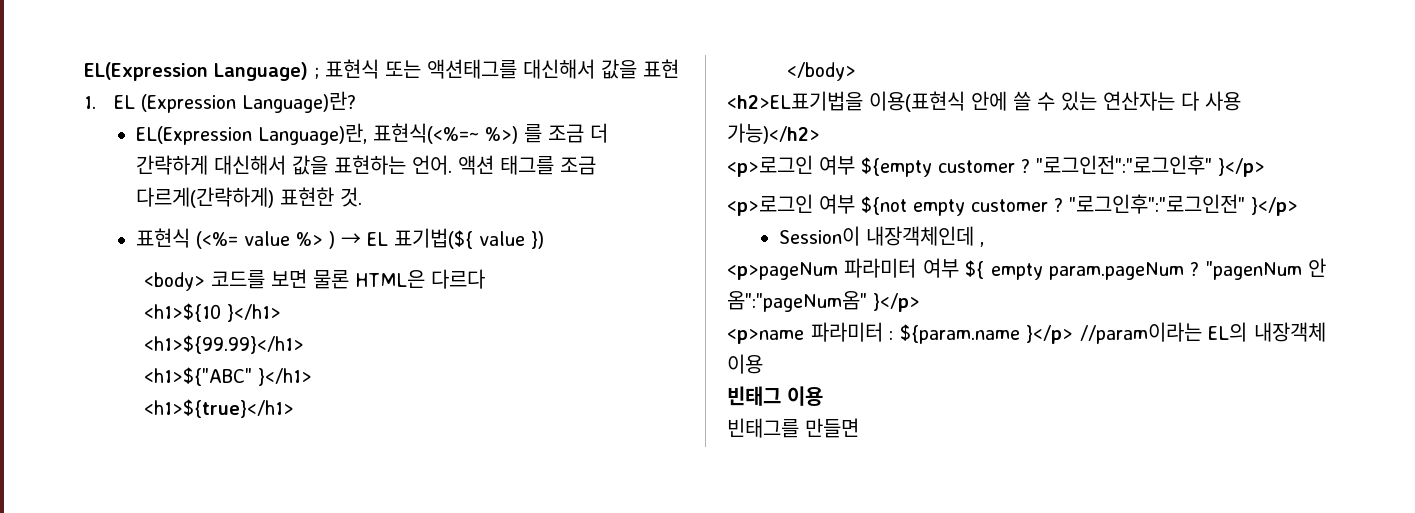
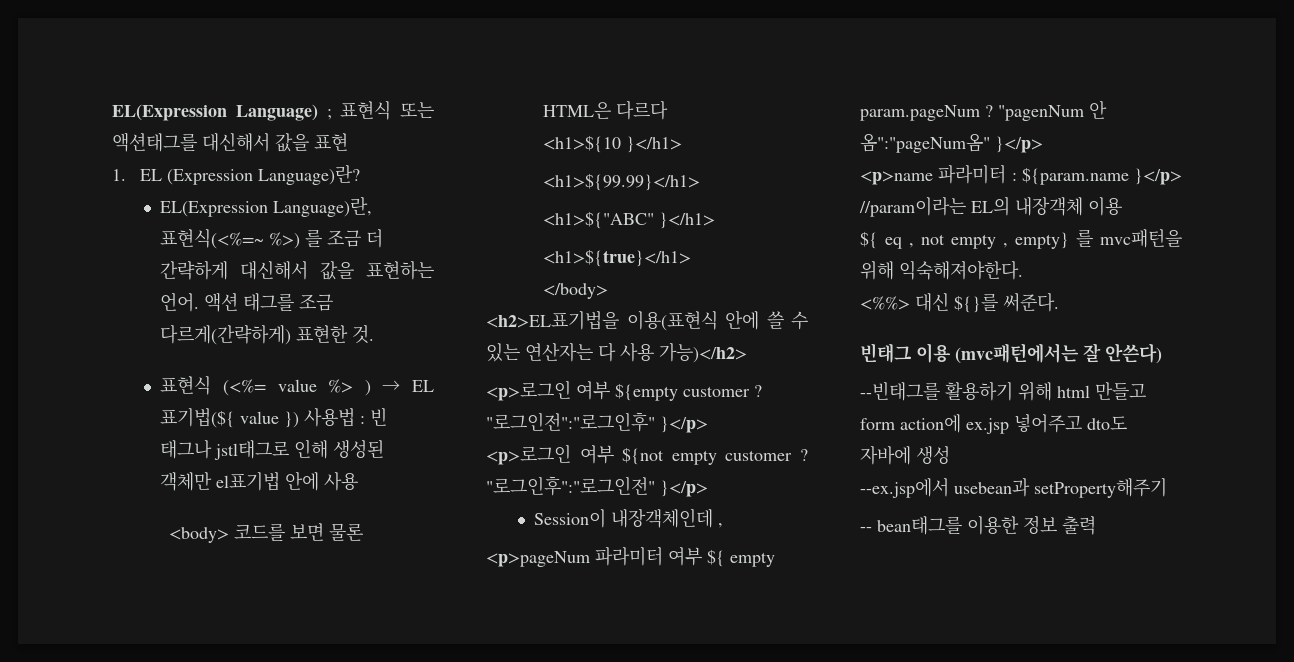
(545, 240) none -> [304,408,388,427] [160,439,385,460] [160,471,359,491] 사용법 : 빈 태그나 jstl태그로 인해 생성된 객체만 el표기법 안에 사용
[727,386,823,406] [727,418,859,438] 빈태그 이용 // 빈태그를 만들면 -> [860,229,1182,249] [860,260,1023,280] [860,292,1059,313] [860,343,1162,364] [860,382,1146,401] [860,414,1127,434] [860,445,950,465] [860,478,1167,498] [860,516,1096,535] ${ eq , not empty , empty} 를 mvc패턴을 위해 익숙해져야한다. // <%%> 대신 ${}를 써준다. // 빈태그 이용 (mvc패턴에서는 잘 안쓴다) // --빈태그를 활용하기 위해 html 만들고 form action에 ex.jsp 넣어주고 dto도 자바에 생성 // --ex.jsp에서 usebean과 setProperty해주기 // -- bean태그를 이용한 정보 출력

